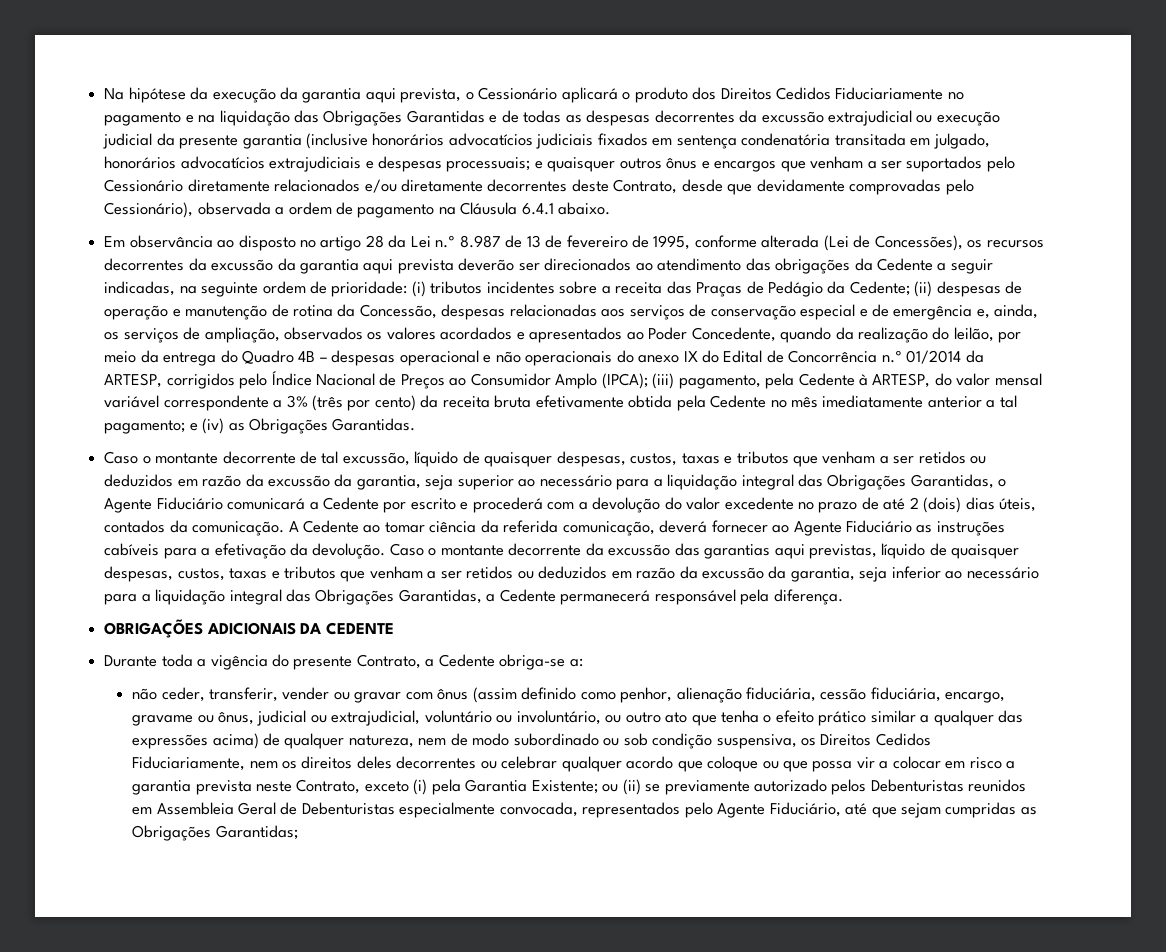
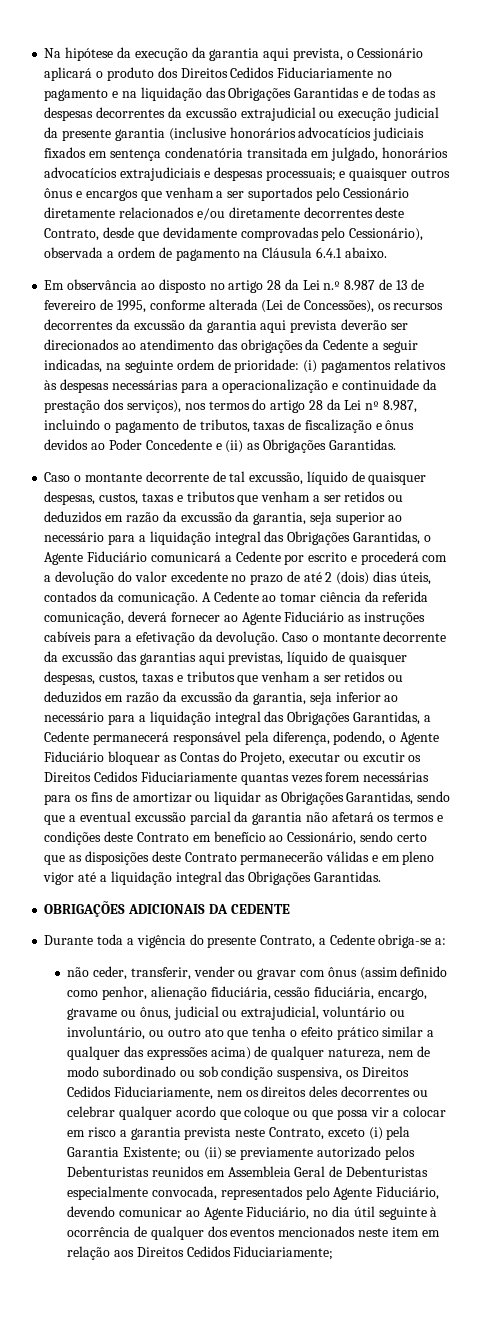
[430,281,1023,297] [104,304,1039,320] [104,327,1022,343] [104,350,984,366] [104,370,1042,389] [104,395,1017,411] [104,418,225,434] tributos incidentes sobre a receita das Praças de Pedágio da Cedente; (ii) despesas de operação e manutenção de rotina da Concessão, despesas relacionadas aos serviços de conservação especial e de emergência e, ainda, os serviços de ampliação, observados os valores acordados e apresentados ao Poder Concedente, quando da realização do leilão, por meio da entrega do Quadro 4B – despesas operacional e não operacionais do anexo IX do Edital de Concorrência n.º 01/2014 da ARTESP, corrigidos pelo Índice Nacional de Preços ao Consumidor Amplo (IPCA); (iii) pagamento, pela Cedente à ARTESP, do valor mensal variável correspondente a 3% (três por cento) da receita bruta efetivamente obtida pela Cedente no mês imediatamente anterior a tal pagamento; e (iv) -> [320,359,446,373] [44,379,437,393] [44,399,417,413] [44,419,415,433] [44,439,244,453] pagamentos relativos às despesas necessárias para a operacionalização e continuidade da prestação dos serviços), nos termos do artigo 28 da Lei nº 8.987, incluindo o pagamento de tributos, taxas de fiscalização e ônus devidos ao Poder Concedente e (ii)
[773,589,843,605] diferença. -> [272,731,439,745] [44,751,422,765] [44,771,430,785] [44,791,451,805] [44,811,443,825] [44,831,427,845] [44,851,435,865] [43,871,381,885] diferença, podendo, o Agente Fiduciário bloquear as Contas do Projeto, executar ou excutir os Direitos Cedidos Fiduciariamente quantas vezes forem necessárias para os fins de amortizar ou liquidar as Obrigações Garantidas, sendo que a eventual excussão parcial da garantia não afetará os termos e condições deste Contrato em benefício ao Cessionário, sendo certo que as disposições deste Contrato permanecerão válidas e em pleno vigor até a liquidação integral das Obrigações Garantidas.
[845,802,1037,818] [132,825,298,841] até que sejam cumpridas as Obrigações Garantidas; -> [67,1206,438,1220] [67,1226,440,1240] [67,1246,334,1260] devendo comunicar ao Agente Fiduciário, no dia útil seguinte à ocorrência de qualquer dos eventos mencionados neste item em relação aos Direitos Cedidos Fiduciariamente;

